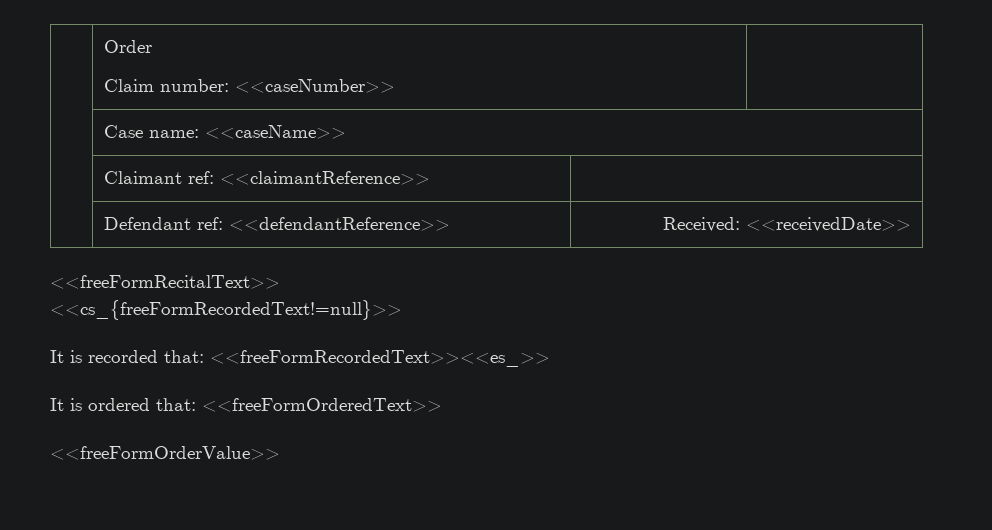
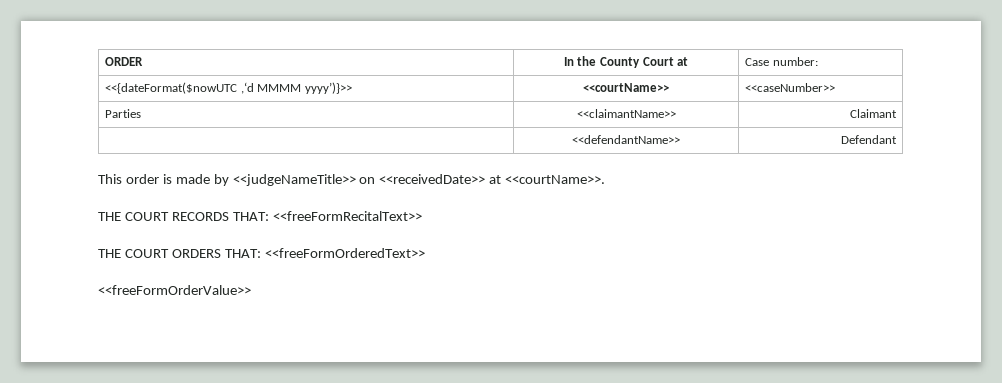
[103,40,152,53] [103,79,395,93] [103,125,346,139] [103,171,430,185] [103,217,450,231] [663,217,912,232] [50,275,280,289] [50,300,402,320] [50,350,550,367] [50,398,196,411] | Order // Claim number: <<caseNumber>> | // | Case name: <<caseName>> // | Claimant ref: <<claimantReference>> | // | Defendant ref: <<defendantReference>> | Received: <<receivedDate>> // <<freeFormRecitalText>> // <<cs_{freeFormRecordedText!=null}>> // It is recorded that: <<freeFormRecordedText>><<es_>> // It is ordered that: -> [105,57,144,66] [563,56,689,68] [745,57,818,66] [105,82,352,94] [583,83,669,92] [745,83,836,92] [105,109,142,118] [576,109,676,118] [849,109,897,118] [572,135,680,144] [840,135,897,144] [98,174,606,186] [98,211,422,221] [98,249,261,258] ORDER | In the County Court at | Case number: // <<{dateFormat($nowUTC ,‘d MMMM yyyy’)}>> | <<courtName>> | <<caseNumber>> // Parties | <<claimantName>> | Claimant // | <<defendantName>> | Defendant // This order is made by <<judgeNameTitle>> on <<receivedDate>> at <<courtName>>. // THE COURT RECORDS THAT: <<freeFormRecitalText>> // THE COURT ORDERS THAT:

